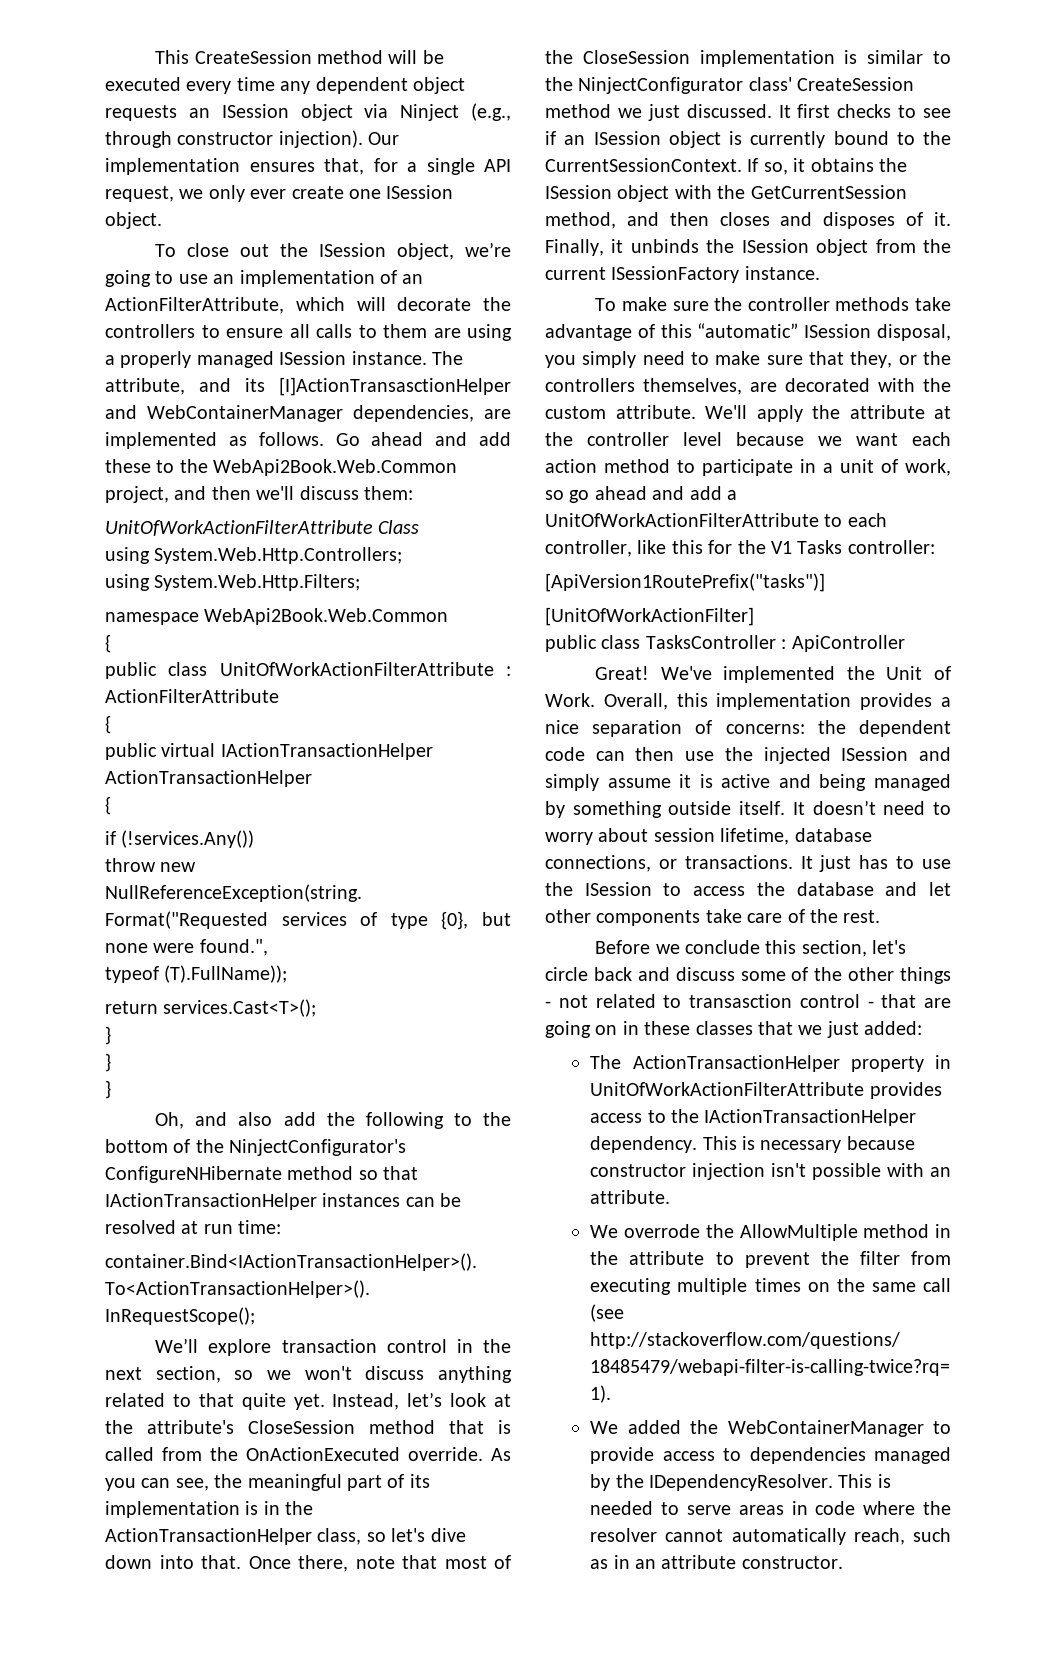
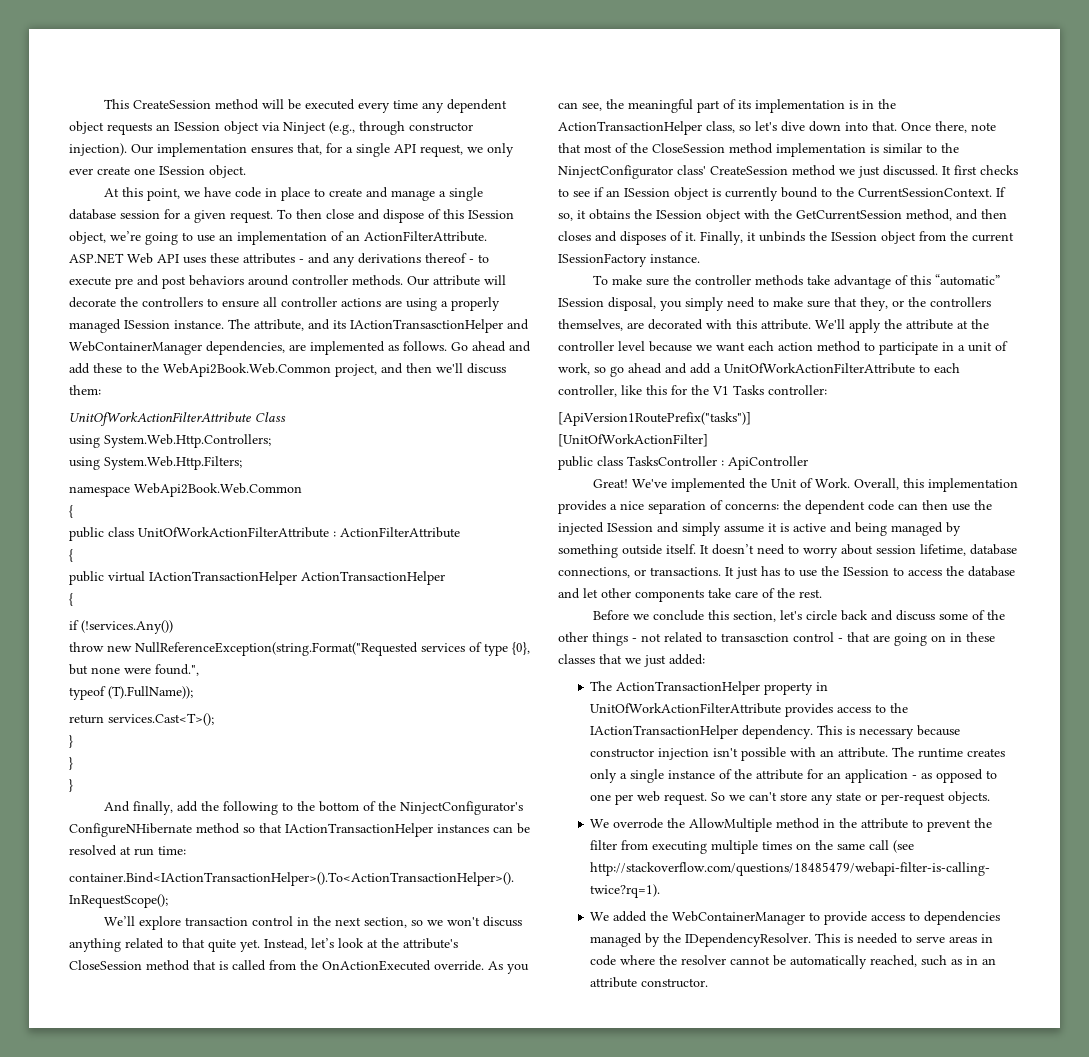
[155,243,309,257] To close out the -> [103,187,483,201] [69,209,464,223] At this point, we have code in place to create and manage a single database session for a given request. To then close and dispose of this
[105,297,345,314] ActionFilterAttribute, which -> [364,231,487,242] [69,253,489,267] [69,275,480,289] ActionFilterAttribute. ASP.NET Web API uses these attributes - and any derivations thereof - to execute pre and post behaviors around controller methods. Our attribute
[316,324,427,338] calls to them -> [281,297,381,307] controller actions
[279,377,511,396] [I]ActionTransasctionHelper -> [350,319,503,333] IActionTransasctionHelper
[155,1112,273,1129] Oh, and also -> [103,801,173,815] And finally,
(690, 57) none -> [729,143,773,154] method
[923,378,951,392] [545,406,606,419] the custom -> [736,319,757,329] this
(671, 1197) none -> [892,747,1006,758] [590,769,998,783] [590,791,991,805] The runtime creates only a single instance of the attribute for an application - as opposed to one per web request. So we can't store any state or per-request objects.
[731,1528,905,1545] automatically reach, -> [773,955,918,969] be automatically reached,

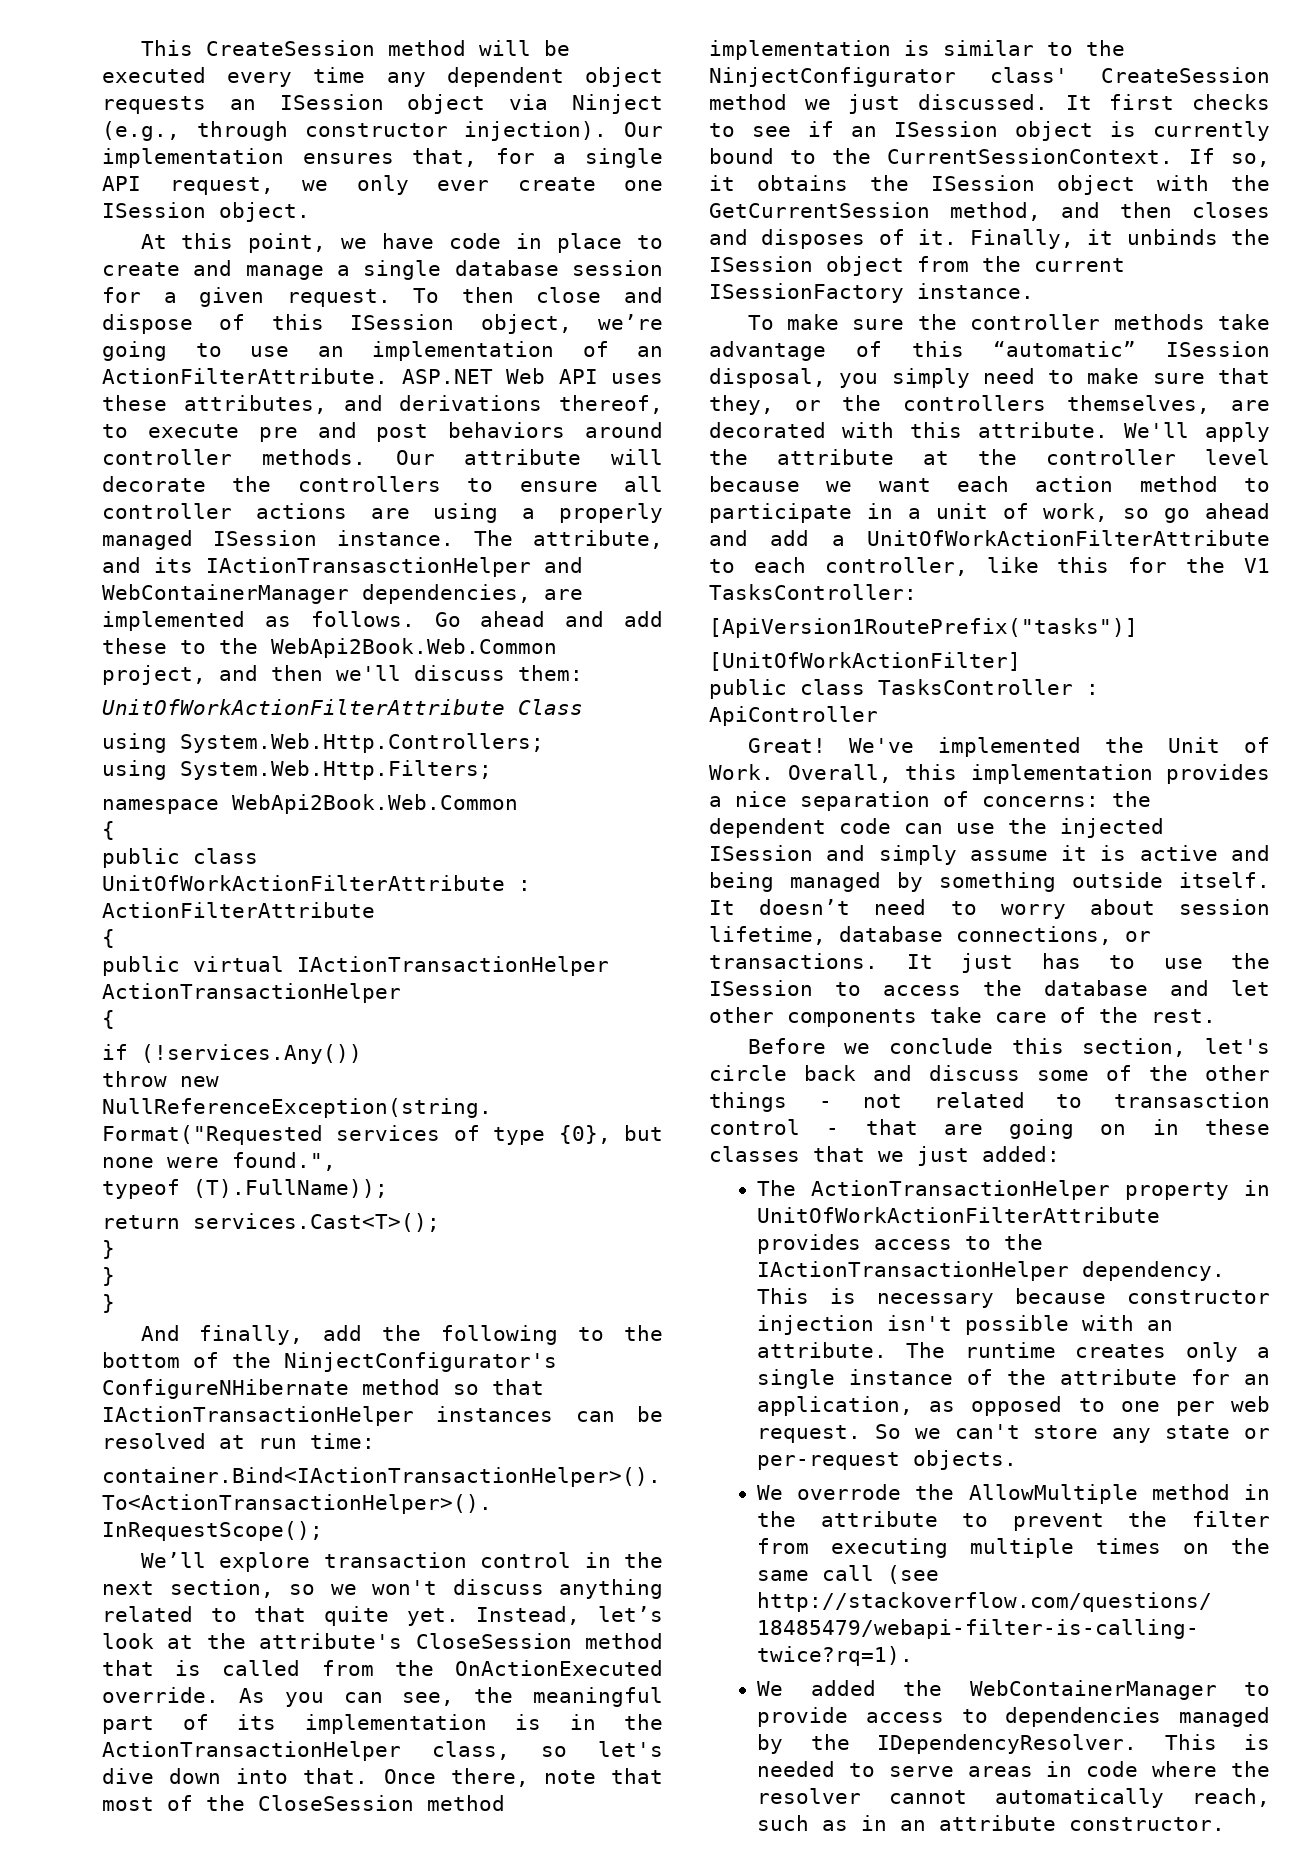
[243,253,474,267] attributes - and any derivations thereof - -> [183,395,663,414] attributes, and derivations thereof,
[733,385,827,395] Tasks controller: -> [709,584,917,600] TasksController:
[922,500,948,510] then -> (943, 828) none
[845,769,918,783] application - -> [757,1396,914,1416] application,
[773,955,918,969] be automatically reached, -> [995,1788,1270,1808] automatically reach,

